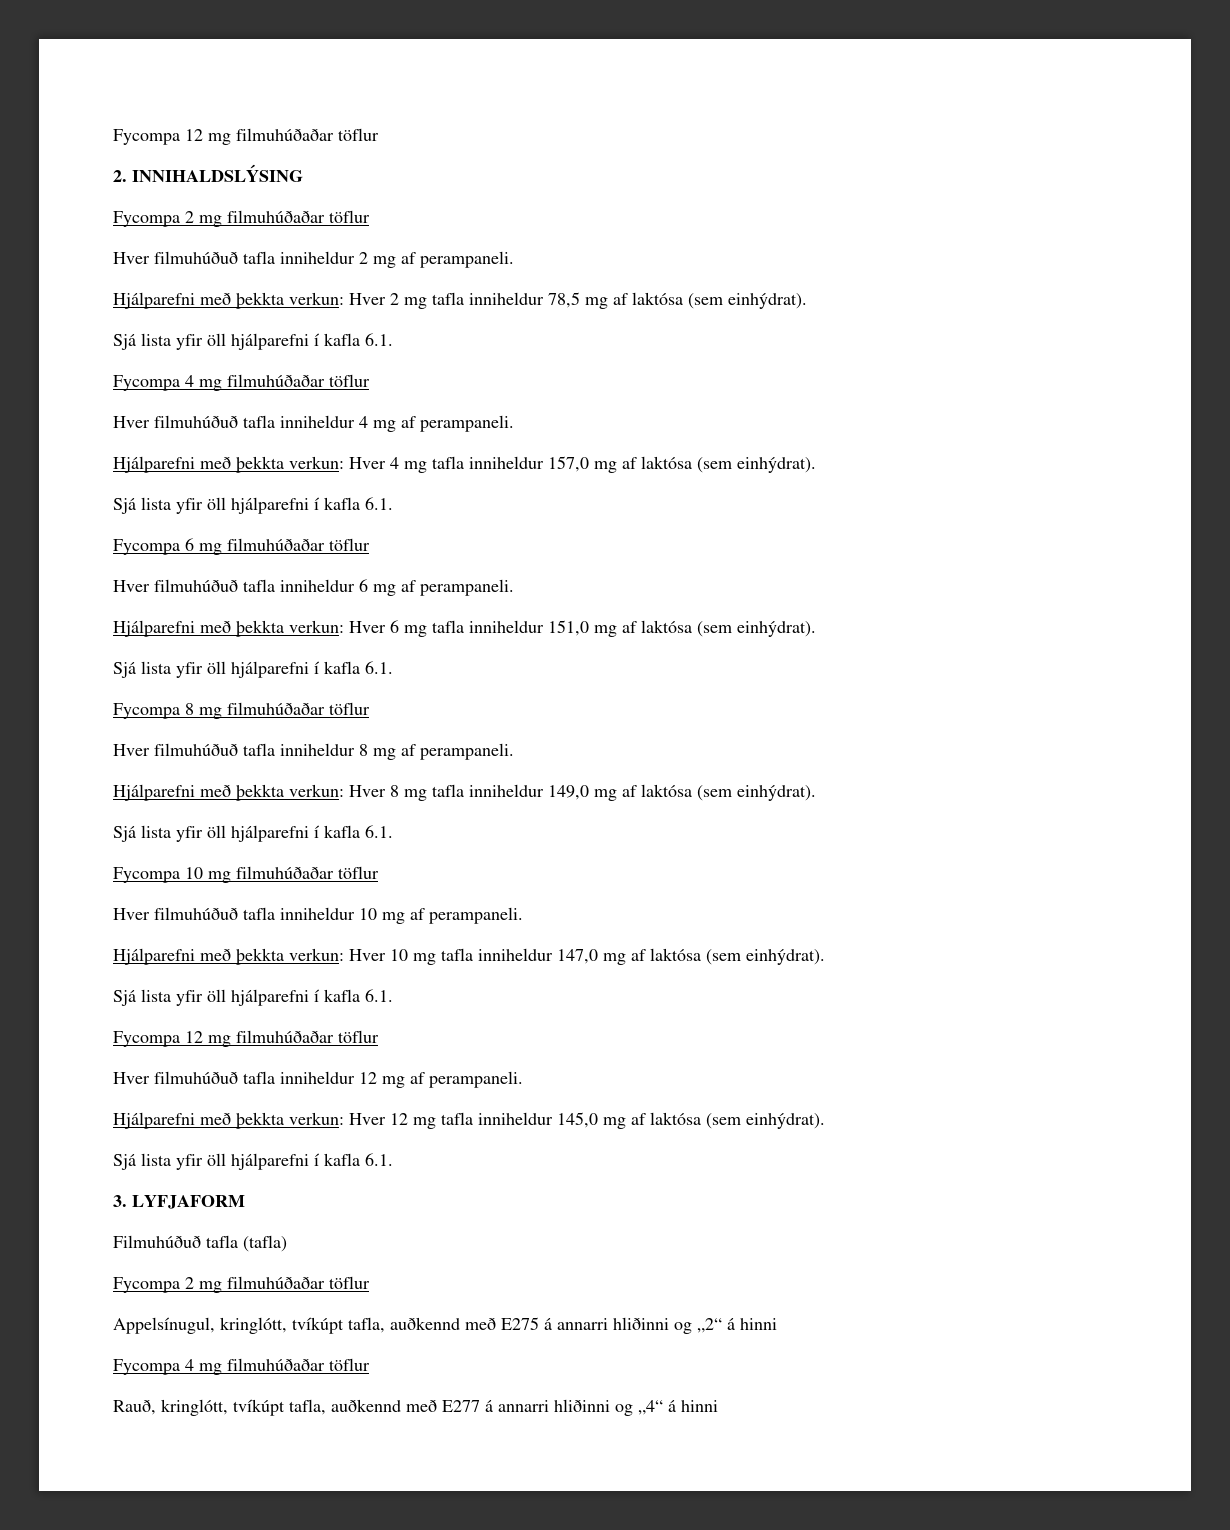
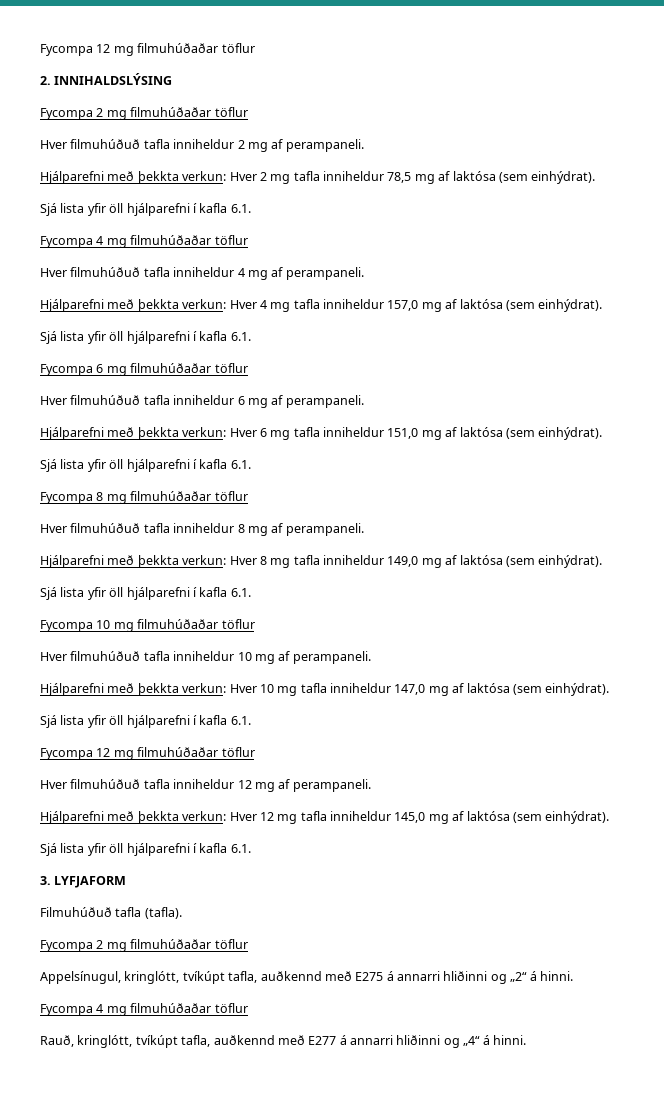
[243,1235,287,1252] (tafla) -> [144,907,182,919] (tafla).
[740,1318,777,1330] hinni -> [539,971,573,981] hinni.
[681,1400,718,1412] hinni -> [492,1035,526,1045] hinni.

